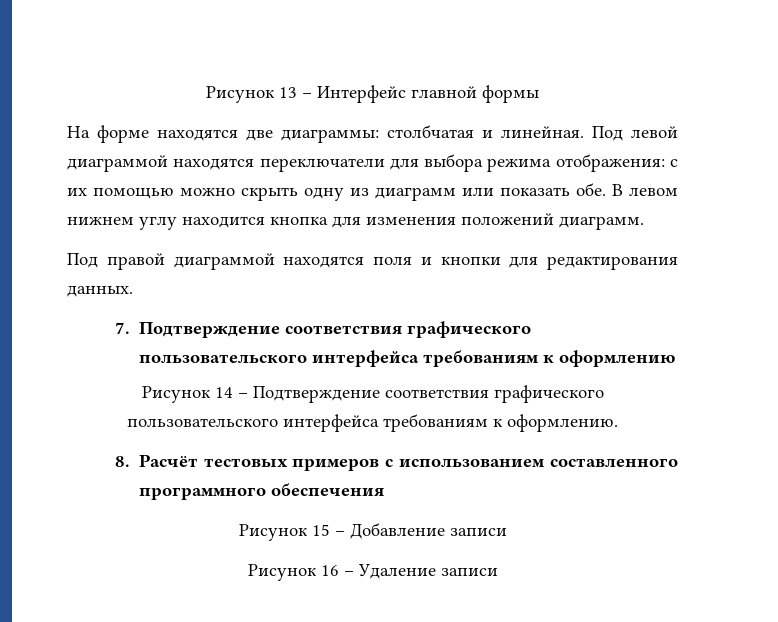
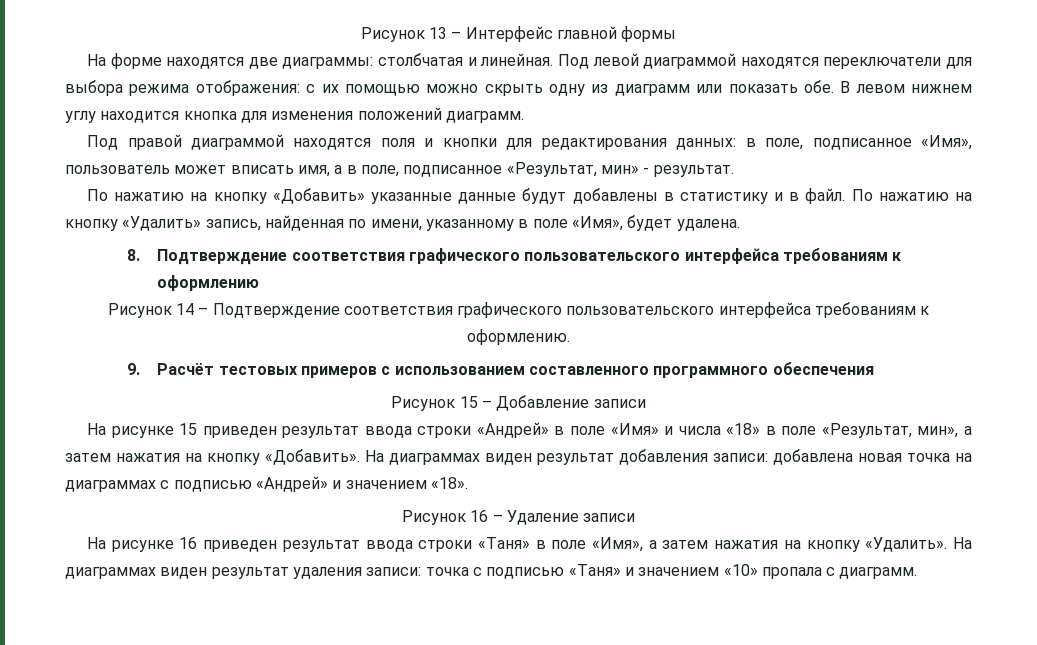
[67,285,133,297] [114,322,130,334] данных. // 7. -> [676,135,972,150] [65,162,734,177] [87,188,973,204] [65,215,740,231] [126,249,140,261] данных: в поле, подписанное «Имя», пользователь может вписать имя, а в поле, подписанное «Результат, мин» - результат. // По нажатию на кнопку «Добавить» указанные данные будут добавлены в статистику и в файл. По нажатию на кнопку «Удалить» запись, найденная по имени, указанному в поле «Имя», будет удалена. // 8.
[114,456,130,467] 8. -> [126,363,140,375] 9.
(507, 532) none -> [87,422,972,438] [65,449,972,465] [65,476,468,492] // На рисунке 15 приведен результат ввода строки «Андрей» в поле «Имя» и числа «18» в поле «Результат, мин», а затем нажатия на кнопку «Добавить». На диаграммах виден результат добавления записи: добавлена новая точка на диаграммах с подписью «Андрей» и значением «18».
(498, 572) none -> [87,537,972,552] [65,564,918,579] // На рисунке 16 приведен результат ввода строки «Таня» в поле «Имя», а затем нажатия на кнопку «Удалить». На диаграммах виден результат удаления записи: точка с подписью «Таня» и значением «10» пропала с диаграмм.

